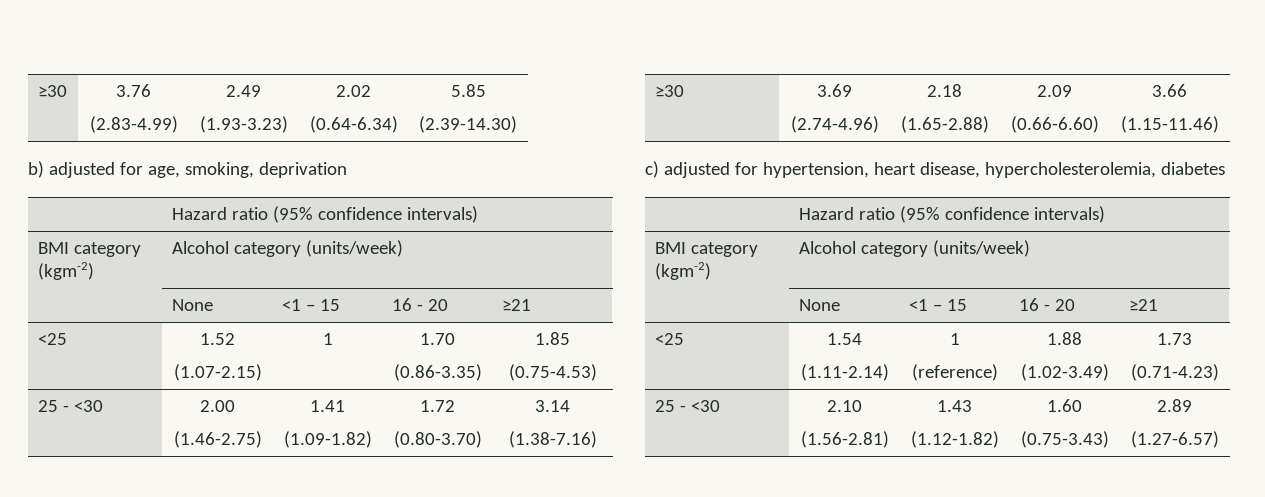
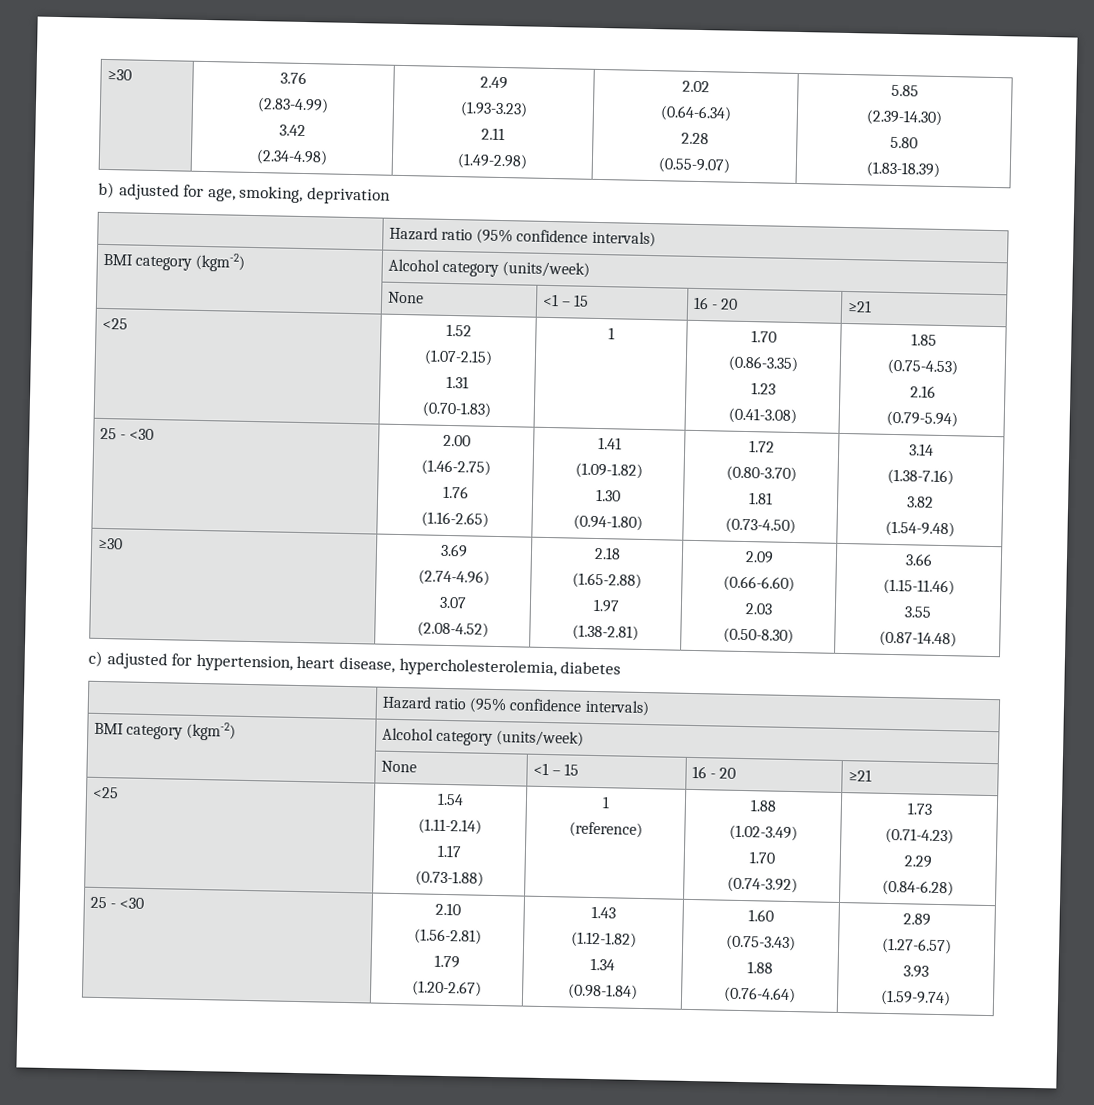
(178, 124) none -> [279,124,306,137] [256,149,328,166] // 3.42 // (2.34-4.98)
(288, 124) none -> [481,127,505,141] [457,153,528,170] // 2.11 // (1.49-2.98)
(398, 124) none -> [681,132,709,145] [658,157,731,174] // 2.28 // (0.55-9.07)
(517, 124) none -> [890,136,918,149] [866,161,940,178] // 5.80 // (1.83-18.39)
(262, 372) none -> [446,375,469,389] [422,401,492,418] // 1.31 // (0.70-1.83)
(482, 372) none -> [750,382,776,395] [727,407,797,425] // 1.23 // (0.41-3.08)
(597, 372) none -> [909,385,936,398] [885,410,958,428] // 2.16 // (0.79-5.94)
(262, 439) none -> [442,485,469,499] [420,511,489,528] // 1.76 // (1.16-2.65)
(372, 439) none -> [596,488,621,502] [572,514,643,531] // 1.30 // (0.94-1.80)
(482, 439) none -> [749,492,773,505] [724,517,796,535] // 1.81 // (0.73-4.50)
(597, 439) none -> [906,496,934,508] [884,520,955,538] // 3.82 // (1.54-9.48)
(879, 124) none -> [439,596,467,609] [416,621,489,638] // 3.07 // (2.08-4.52)
(989, 124) none -> [592,598,620,613] [572,624,639,641] // 1.97 // (1.38-2.81)
(1099, 124) none -> [744,603,773,615] [722,627,794,645] // 2.03 // (0.50-8.30)
(1219, 124) none -> [904,606,931,618] [878,630,957,648] // 3.55 // (0.87-14.48)
(889, 372) none -> [437,844,462,858] [414,870,484,887] // 1.17 // (0.73-1.88)
(1109, 372) none -> [749,851,775,864] [726,876,798,894] // 1.70 // (0.74-3.92)
(1219, 372) none -> [904,855,932,868] [882,879,954,897] // 2.29 // (0.84-6.28)
(889, 439) none -> [434,954,460,969] [412,980,482,997] // 1.79 // (1.20-2.67)
(999, 439) none -> [590,957,615,971] [566,983,638,1000] // 1.34 // (0.98-1.84)
(1109, 439) none -> [747,961,773,974] [723,986,796,1004] // 1.88 // (0.76-4.64)
(1219, 439) none -> [903,965,929,978] [880,989,951,1007] // 3.93 // (1.59-9.74)

